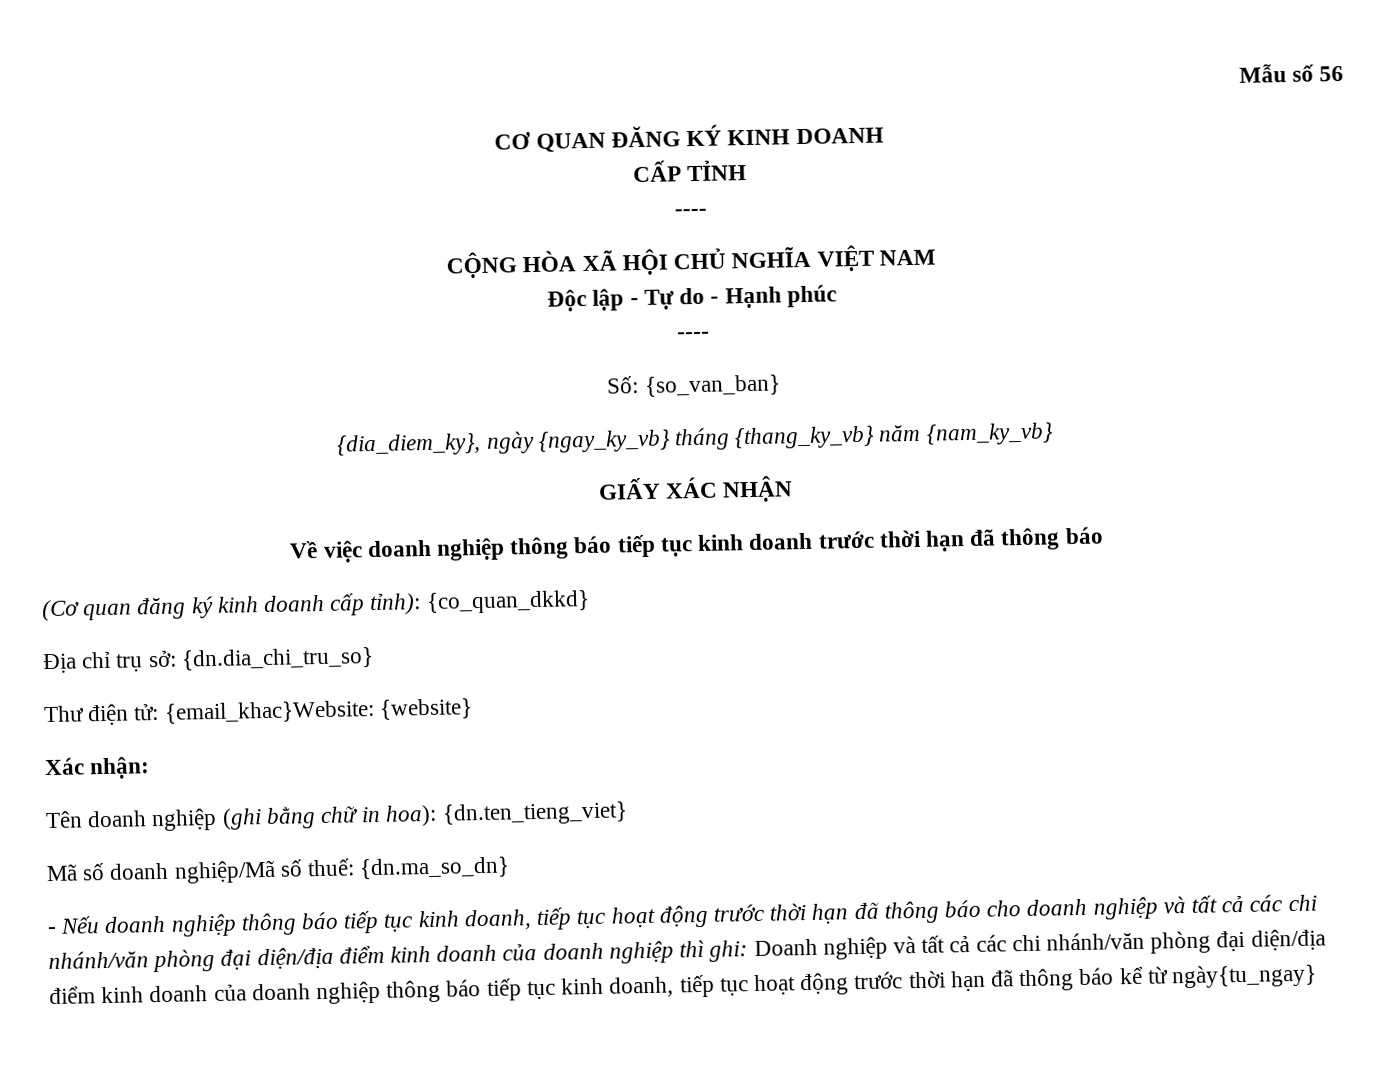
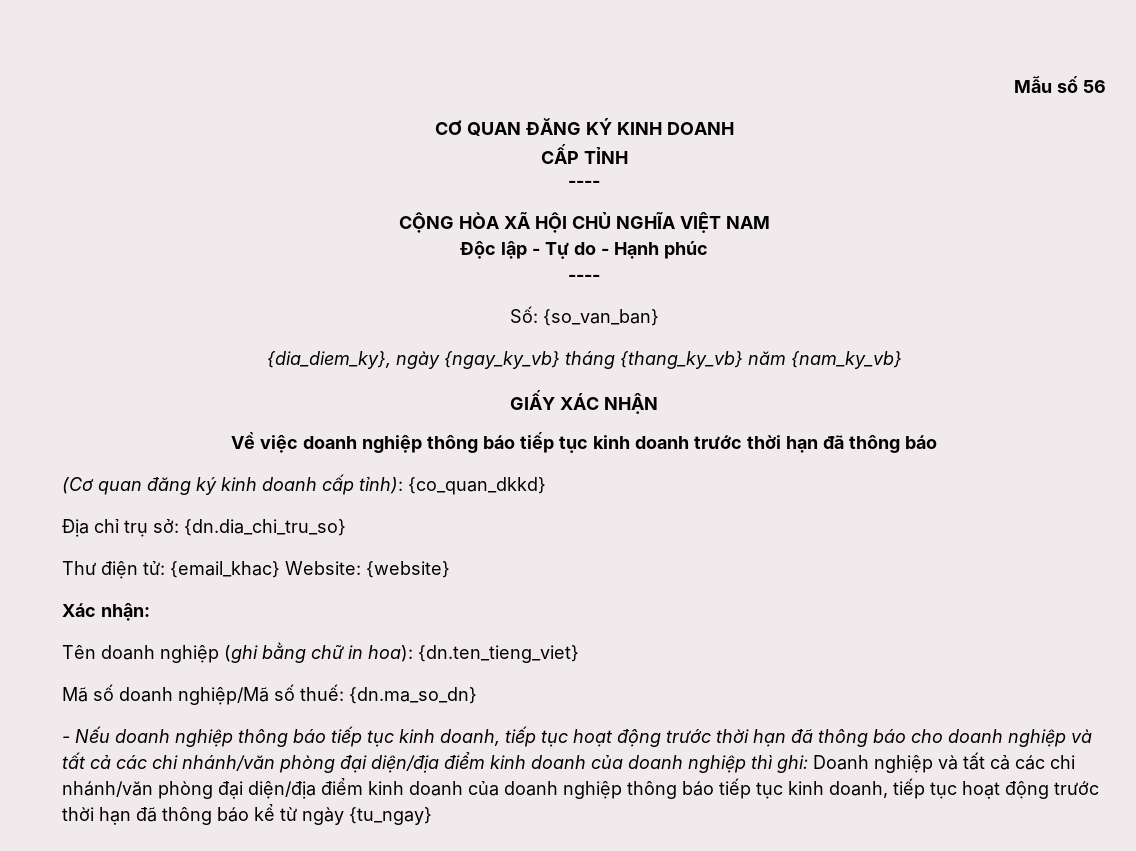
[163,699,375,724] {email_khac}Website: -> [170,561,361,578] {email_khac} Website:
[1171,963,1318,989] ngày{tu_ngay} -> [302,807,432,825] ngày {tu_ngay}

